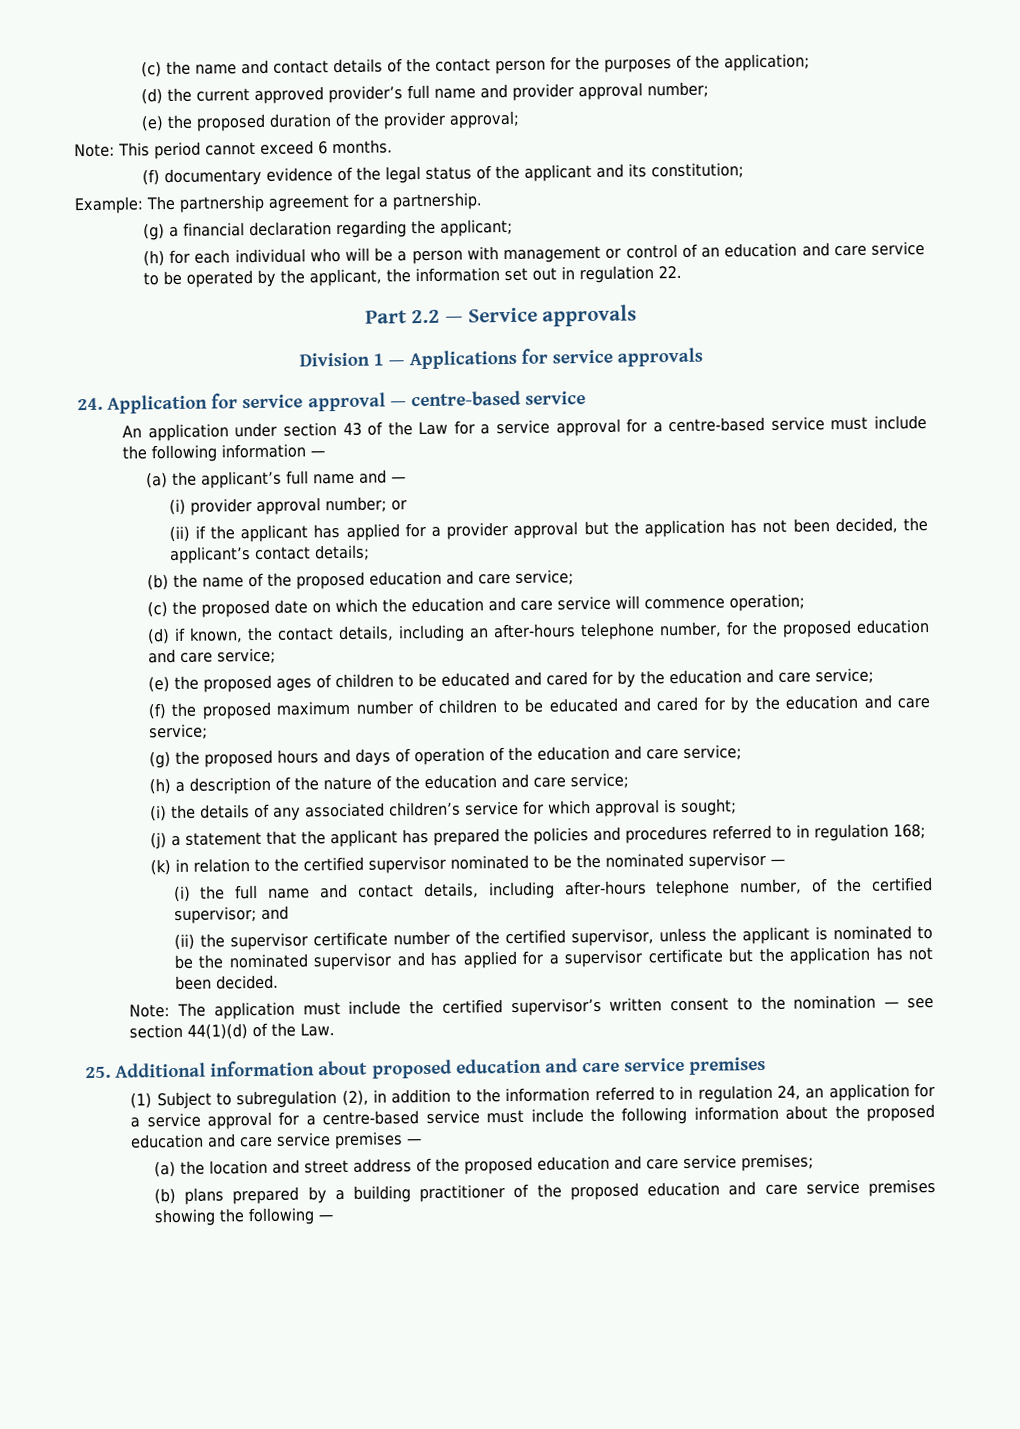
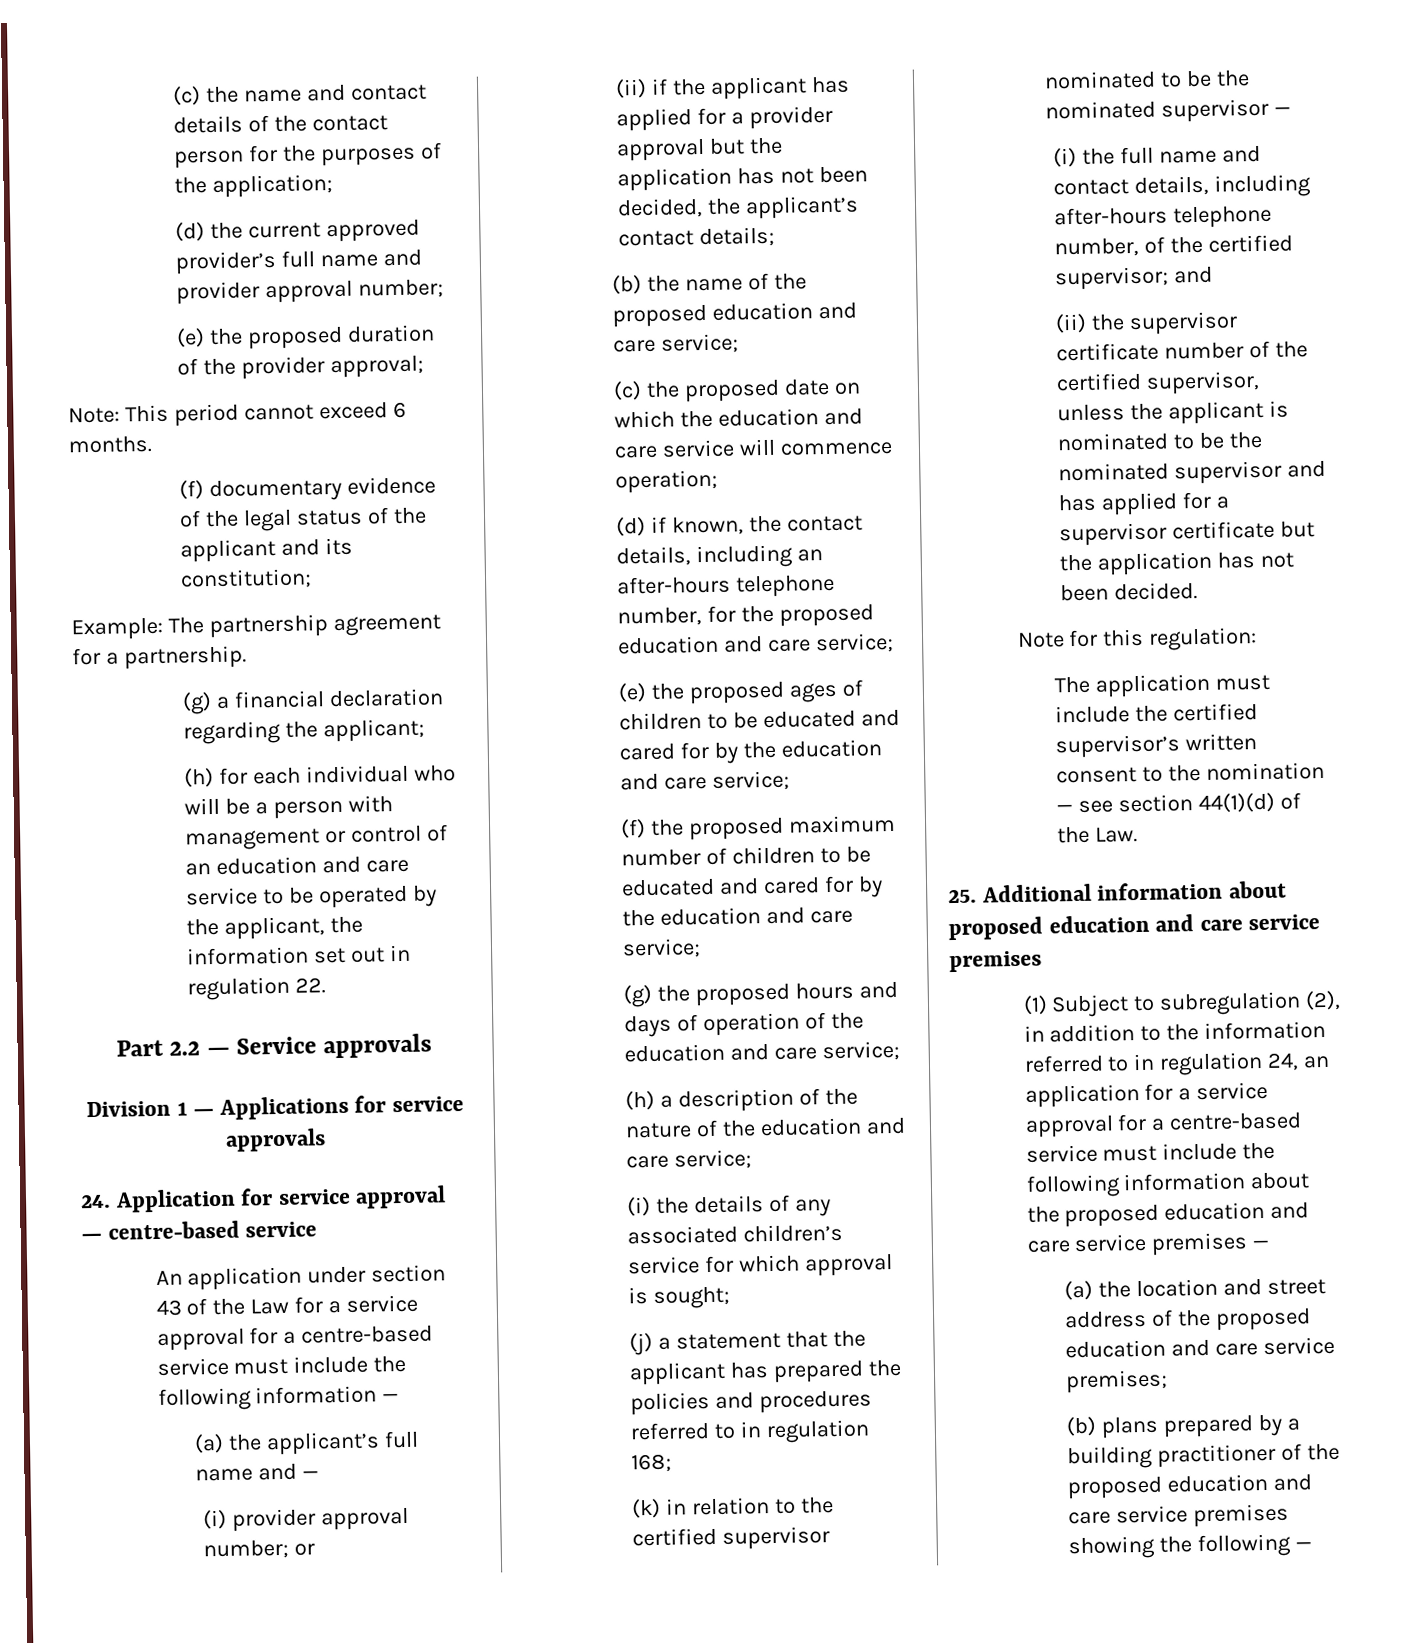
[129,1004,171,1018] Note: -> [1016,627,1258,651] Note for this regulation: //

